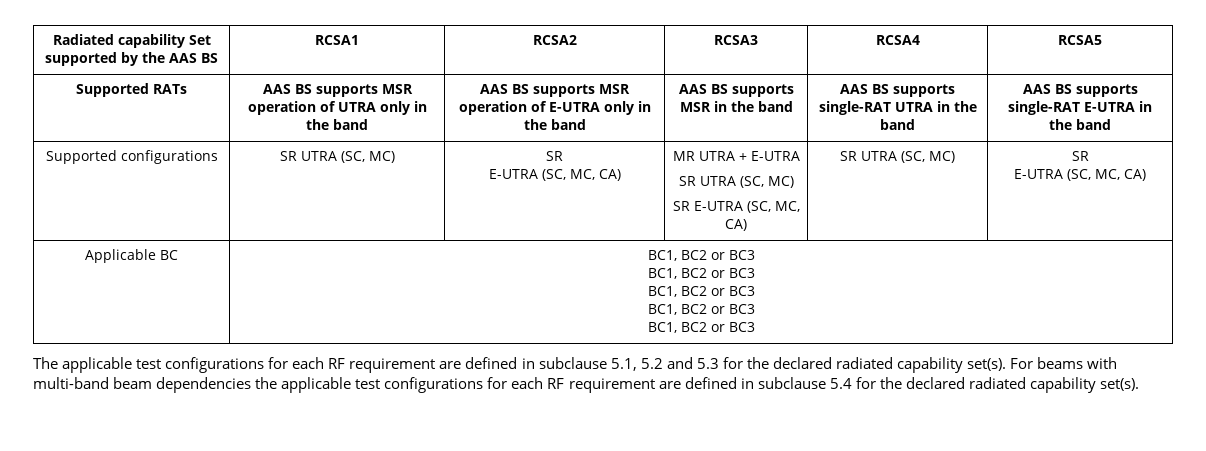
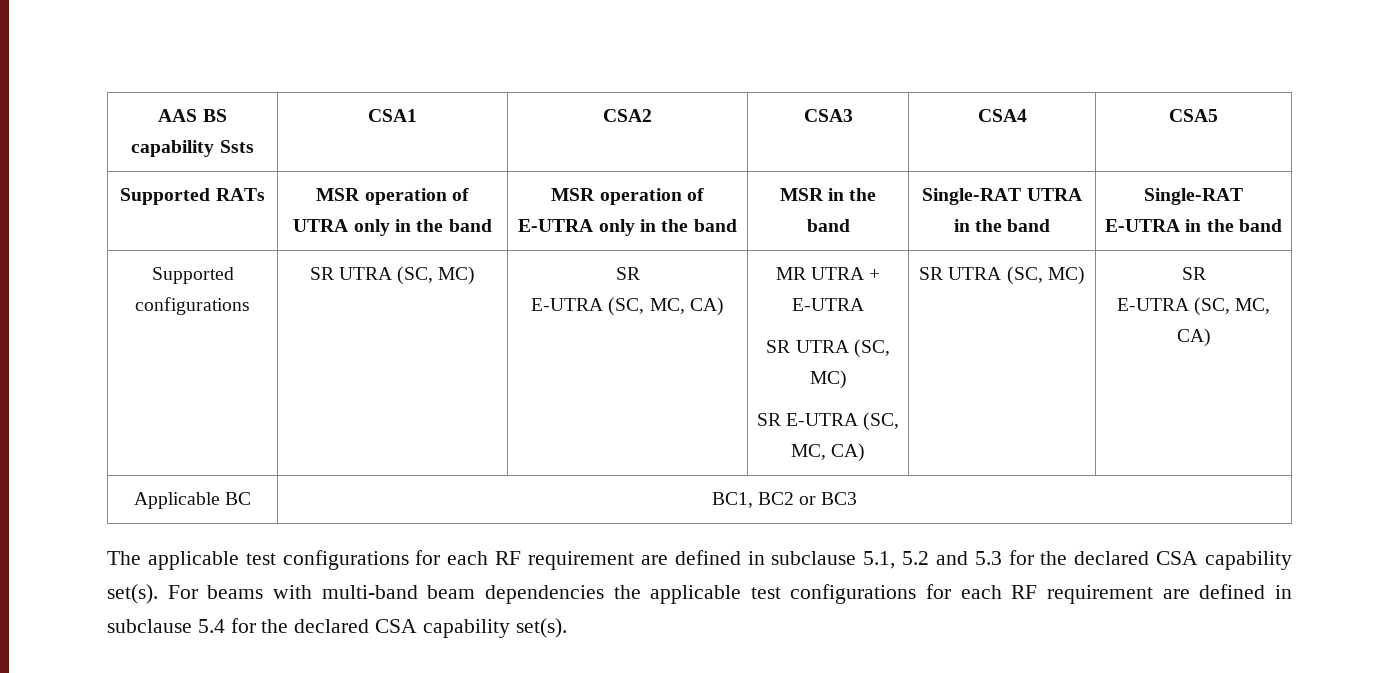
[52,34,211,48] [45,52,218,66] [315,35,359,45] [532,35,577,45] [714,35,758,45] [875,35,920,45] [1058,35,1102,45] Radiated capability Set supported by the AAS BS | RCSA1 | RCSA2 | RCSA3 | RCSA4 | RCSA5 -> [158,109,227,122] [131,140,254,157] [368,109,417,122] [603,109,652,122] [803,109,853,122] [977,109,1027,122] [1169,109,1218,122] AAS BS capability Ssts | CSA1 | CSA2 | CSA3 | CSA4 | CSA5
[262,84,378,97] AAS BS supports -> (265, 194) none
[480,84,595,97] AAS BS supports -> (492, 225) none
[678,84,794,97] AAS BS supports -> (737, 225) none
[840,84,955,97] [818,101,891,115] AAS BS supports single-RAT -> [922,188,1022,205] Single-RAT
[1022,84,1138,97] [1008,101,1081,115] AAS BS supports single-RAT -> [1144,188,1243,205] Single-RAT
[647,268,755,279] [647,286,755,297] [647,304,755,315] [647,322,755,333] // BC1, BC2 or BC3 // BC1, BC2 or BC3 // BC1, BC2 or BC3 // BC1, BC2 or BC3 -> (858, 498) none
[835,357,893,369] radiated -> [1156,551,1199,565] CSA
[968,377,1026,389] radiated -> [375,619,418,633] CSA

